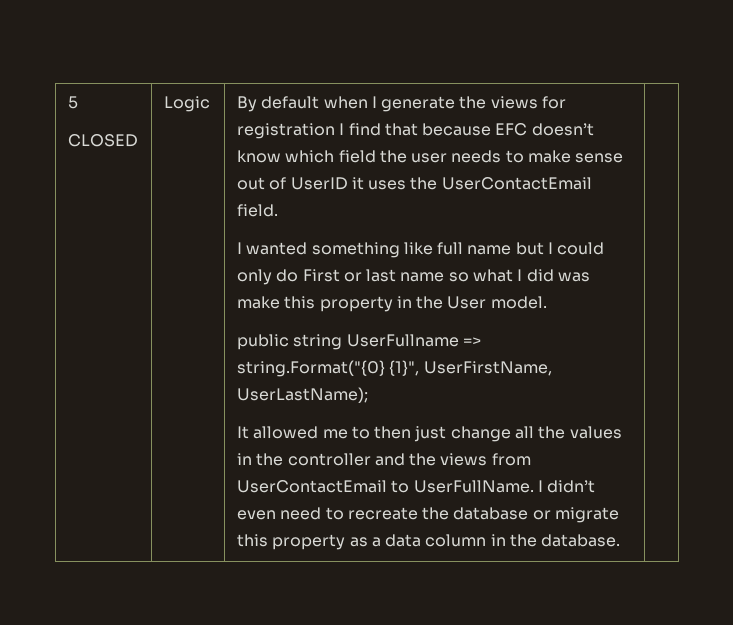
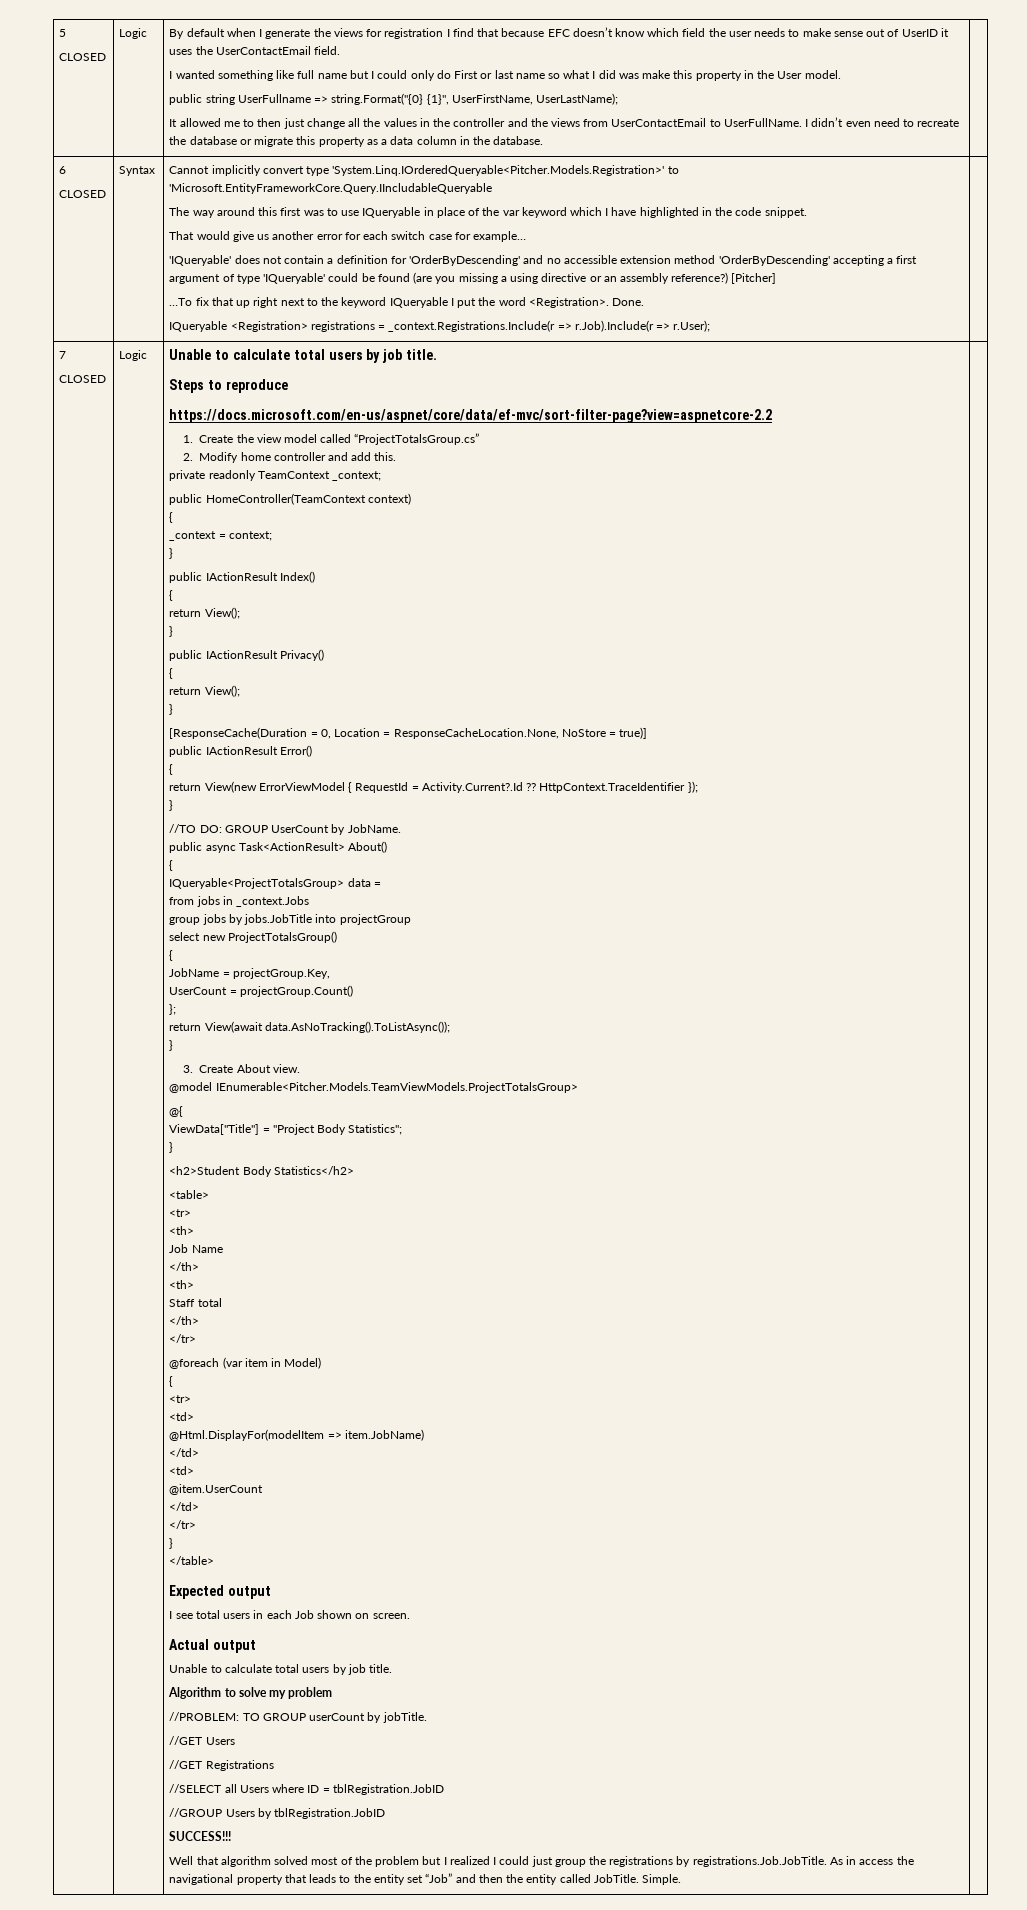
(621, 540) none -> [59,166,67,174] [59,190,107,198] [119,166,156,176] [169,165,679,176] [169,183,493,194] [169,207,807,218] [169,231,527,242] [169,255,918,266] [169,272,777,284] [169,297,644,308] [169,320,711,332] [59,351,67,359] [59,375,107,383] [119,350,148,361] [169,349,437,363] [169,379,288,393] [169,409,773,423] [183,433,480,445] [183,452,397,463] [169,470,382,481] [169,493,411,505] [169,512,174,523] [169,531,272,541] [169,548,174,559] [169,571,315,583] [169,590,174,601] [169,607,240,619] [169,626,174,637] [169,649,324,661] [169,668,174,679] [169,685,240,697] [169,704,174,715] [169,727,648,739] [169,745,312,757] [169,764,174,775] [169,781,698,793] [169,800,174,811] [169,824,401,835] [169,841,388,853] [169,860,174,871] [169,878,381,889] [169,896,310,907] [169,914,411,925] [169,931,337,943] [169,950,174,961] [169,968,330,979] [169,985,353,997] [169,1004,177,1015] [169,1021,450,1033] [169,1040,174,1051] [183,1064,300,1073] [169,1082,578,1093] [169,1106,184,1117] [169,1124,403,1135] [169,1142,174,1153] [169,1166,354,1177] [169,1190,210,1199] [169,1209,192,1217] [169,1226,195,1235] [169,1244,223,1253] [169,1262,200,1271] [169,1280,195,1289] [169,1298,222,1307] [169,1316,200,1325] [169,1334,197,1343] [169,1357,322,1369] [169,1376,174,1387] [169,1395,192,1403] [169,1412,195,1421] [169,1429,424,1441] [169,1448,200,1457] [169,1466,195,1475] [169,1484,264,1495] [169,1502,200,1511] [169,1520,197,1529] [169,1538,174,1549] [169,1556,215,1565] [169,1585,272,1599] [169,1610,410,1619] [169,1639,257,1653] [169,1664,393,1675] [168,1687,333,1699] [169,1712,427,1723] [169,1736,235,1745] [169,1760,274,1771] [169,1784,444,1795] [169,1808,386,1819] [169,1831,232,1841] [169,1856,914,1867] [169,1873,681,1885] // 6 // CLOSED | Syntax | Cannot implicitly convert type 'System.Linq.IOrderedQueryable<Pitcher.Models.Registration>' to 'Microsoft.EntityFrameworkCore.Query.IIncludableQueryable // The way around this first was to use IQueryable in place of the var keyword which I have highlighted in the code snippet. // That would give us another error for each switch case for example… // 'IQueryable' does not contain a definition for 'OrderByDescending' and no accessible extension method 'OrderByDescending' accepting a first argument of type 'IQueryable' could be found (are you missing a using directive or an assembly reference?) [Pitcher] // …To fix that up right next to the keyword IQueryable I put the word <Registration>. Done. // IQueryable <Registration> registrations = _context.Registrations.Include(r => r.Job).Include(r => r.User); | // 7 // CLOSED | Logic | Unable to calculate total users by job title. // Steps to reproduce // https://docs.microsoft.com/en-us/aspnet/core/data/ef-mvc/sort-filter-page?view=aspnetcore-2.2 // 1. Create the view model called “ProjectTotalsGroup.cs” // 2. Modify home controller and add this. // private readonly TeamContext _context; // public HomeController(TeamContext context) // { // _context = context; // } // public IActionResult Index() // { // return View(); // } // public IActionResult Privacy() // { // return View(); // } // [ResponseCache(Duration = 0, Location = ResponseCacheLocation.None, NoStore = true)] // public IActionResult Error() // { // return View(new ErrorViewModel { RequestId = Activity.Current?.Id ?? HttpContext.TraceIdentifier }); // } // //TO DO: GROUP UserCount by JobName. // public async Task<ActionResult> About() // { // IQueryable<ProjectTotalsGroup> data = // from jobs in _context.Jobs // group jobs by jobs.JobTitle into projectGroup // select new ProjectTotalsGroup() // { // JobName = projectGroup.Key, // UserCount = projectGroup.Count() // }; // return View(await data.AsNoTracking().ToListAsync()); // } // 3. Create About view. // @model IEnumerable<Pitcher.Models.TeamViewModels.ProjectTotalsGroup> // @{ // ViewData["Title"] = "Project Body Statistics"; // } // <h2>Student Body Statistics</h2> // <table> // <tr> // <th> // Job Name // </th> // <th> // Staff total // </th> // </tr> // @foreach (var item in Model) // { // <tr> // <td> // @Html.DisplayFor(modelItem => item.JobName) // </td> // <td> // @item.UserCount // </td> // </tr> // } // </table> // Expected output // I see total users in each Job shown on screen. // Actual output // Unable to calculate total users by job title. // Algorithm to solve my problem // //PROBLEM: TO GROUP userCount by jobTitle. // //GET Users // //GET Registrations // //SELECT all Users where ID = tblRegistration.JobID // //GROUP Users by tblRegistration.JobID // SUCCESS!!! // Well that algorithm solved most of the problem but I realized I could just group the registrations by registrations.Job.JobTitle. As in access the navigational property that leads to the entity set “Job” and then the entity called JobTitle. Simple. |

